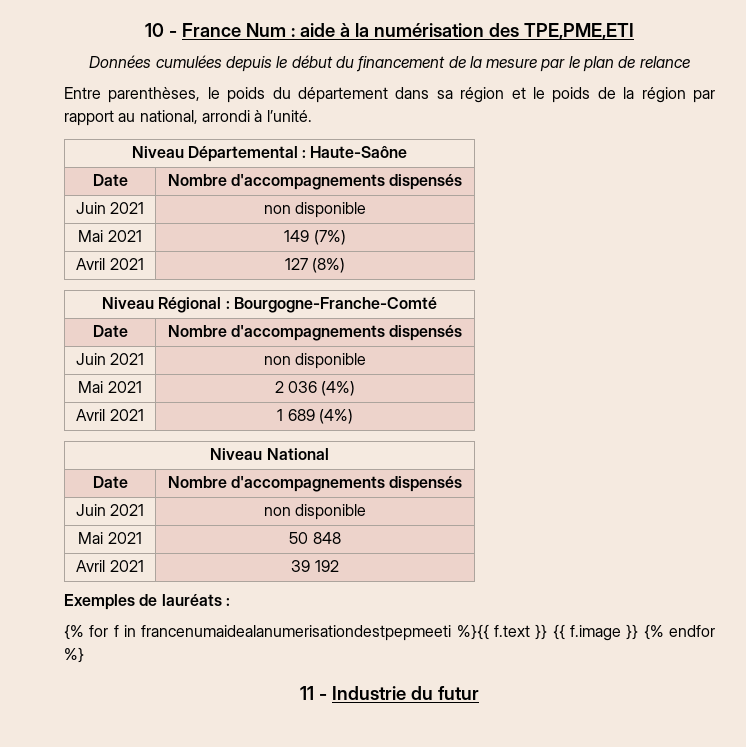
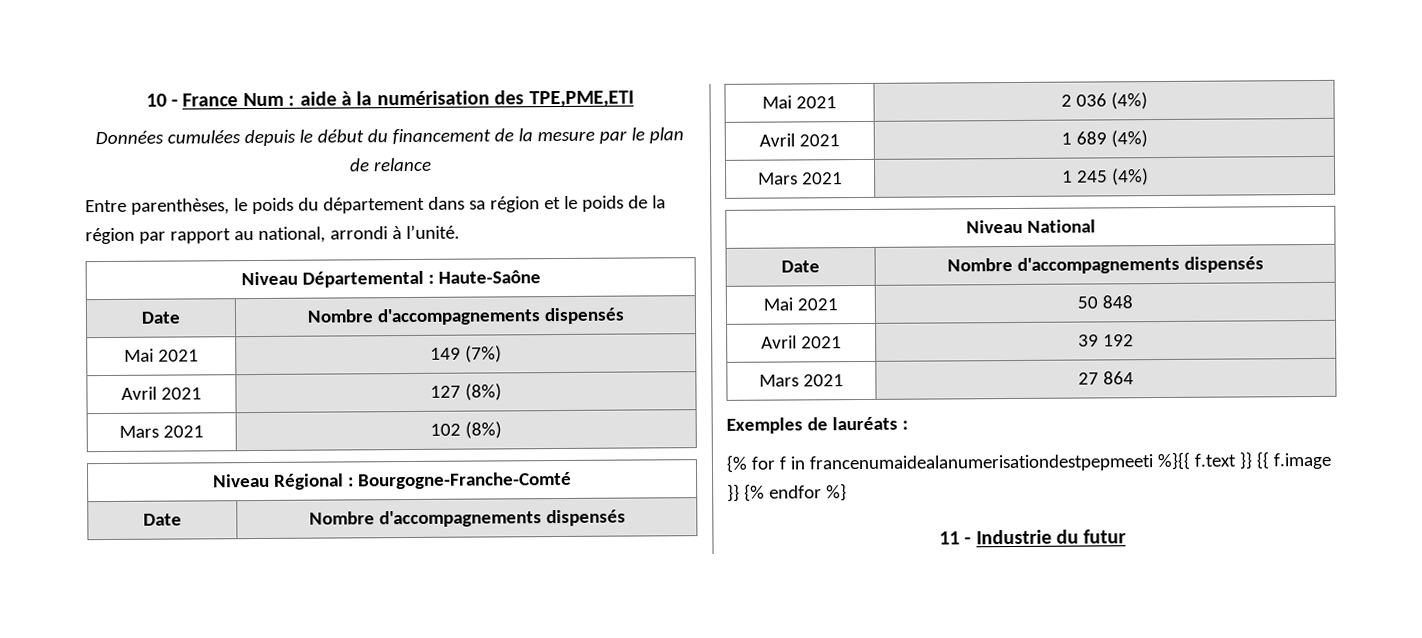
[75,202,145,214] [263,202,367,218] // Juin 2021 | non disponible -> (625, 316) none
(346, 265) none -> [119,425,204,438] [430,421,502,439] // Mars 2021 | 102 (8%)
[75,353,145,365] [263,353,367,369] // Juin 2021 | non disponible -> (626, 518) none
(353, 416) none -> [758,172,843,185] [1061,168,1149,186] // Mars 2021 | 1 245 (4%)
[75,504,145,516] [263,504,367,520] // Juin 2021 | non disponible -> (1264, 264) none
(339, 566) none -> [759,374,844,387] [1078,371,1134,385] // Mars 2021 | 27 864

